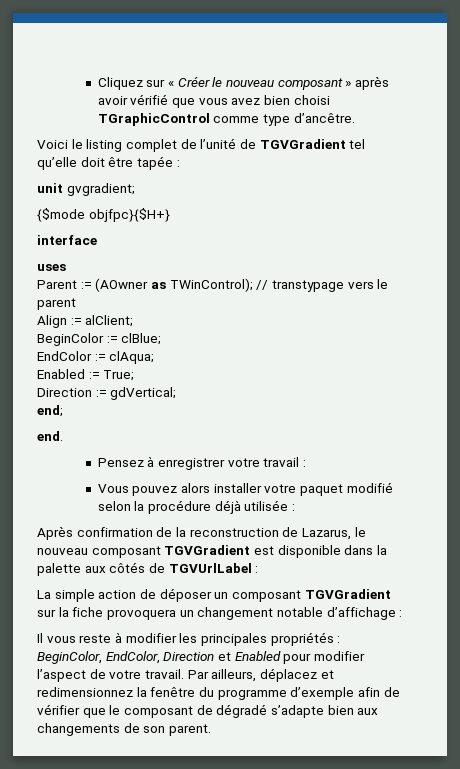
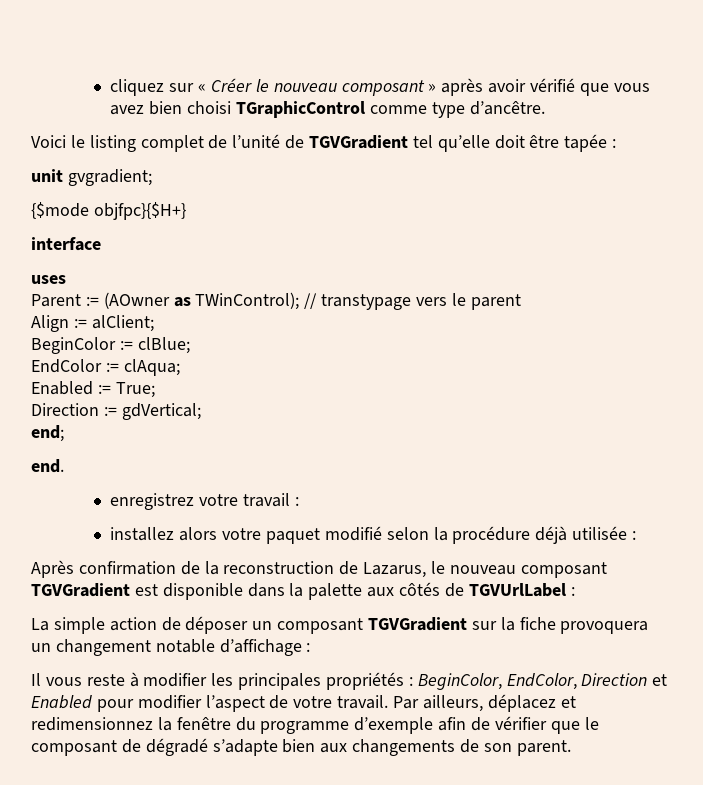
[97,77,143,90] Cliquez -> [110,79,165,96] cliquez
[97,456,225,470] Pensez à enregistrer -> [110,493,195,510] enregistrez
[97,483,262,496] Vous pouvez alors installer -> [110,527,218,541] installez alors

